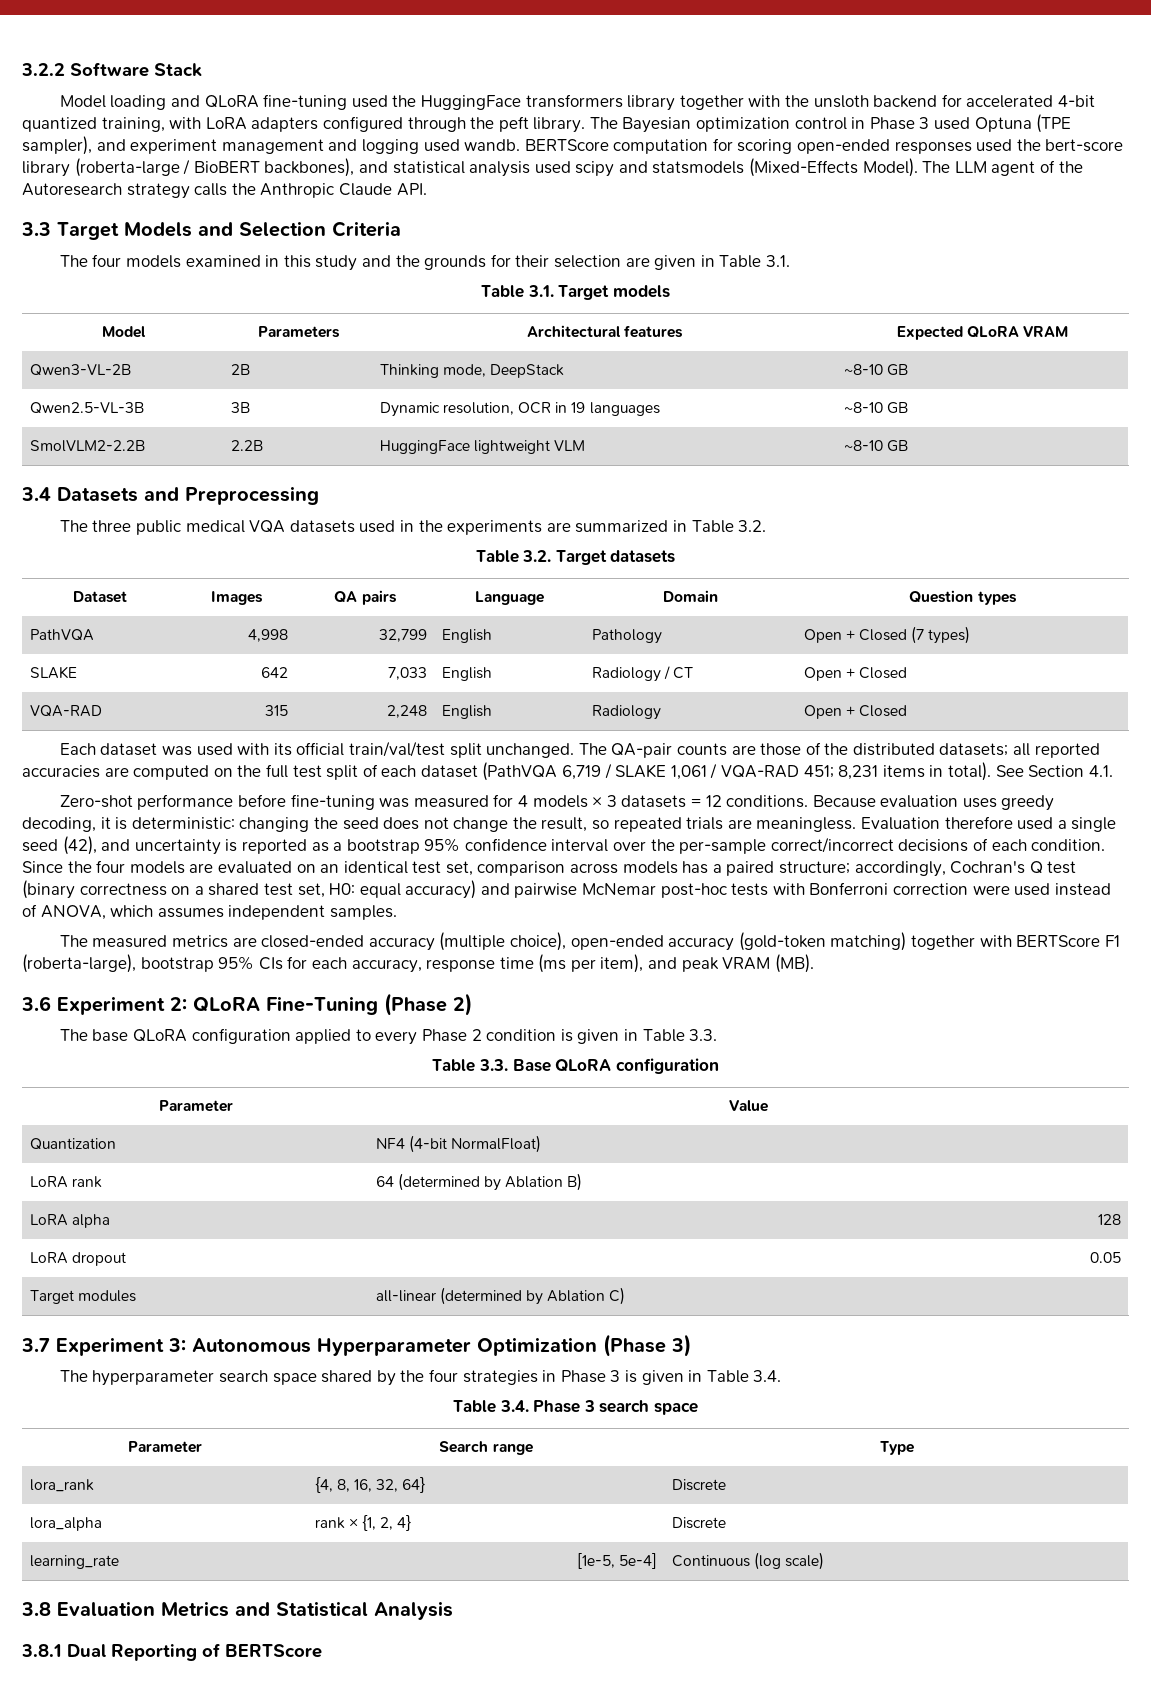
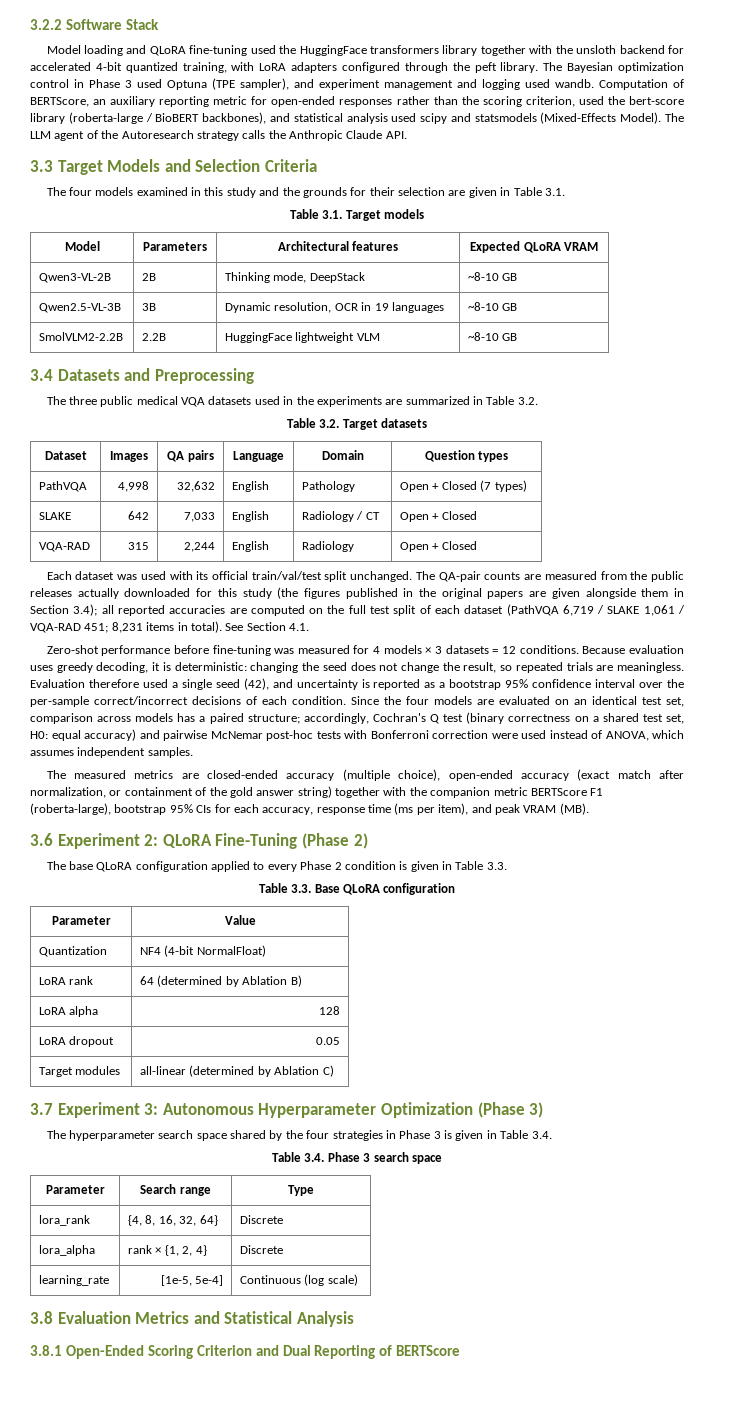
[524,138,972,154] BERTScore computation for scoring open-ended responses -> [599,79,684,90] [30,96,575,107] Computation of BERTScore, an auxiliary reporting metric for open-ended responses rather than the scoring criterion,
[379,629,428,642] 32,799 -> [176,481,215,492] 32,632
[387,705,428,718] 2,248 -> [183,542,215,552] 2,244
[760,742,1009,756] those of the distributed datasets; -> [544,571,684,582] [30,587,684,599] [30,604,98,616] measured from the public releases actually downloaded for this study (the figures published in the original papers are given alongside them in Section 3.4);
[738,932,1012,951] (gold-token matching) together with -> [577,769,684,781] [30,786,528,798] (exact match after normalization, or containment of the gold answer string) together with the companion metric
(62, 1650) none -> [65,1345,279,1359] Open-Ended Scoring Criterion and

